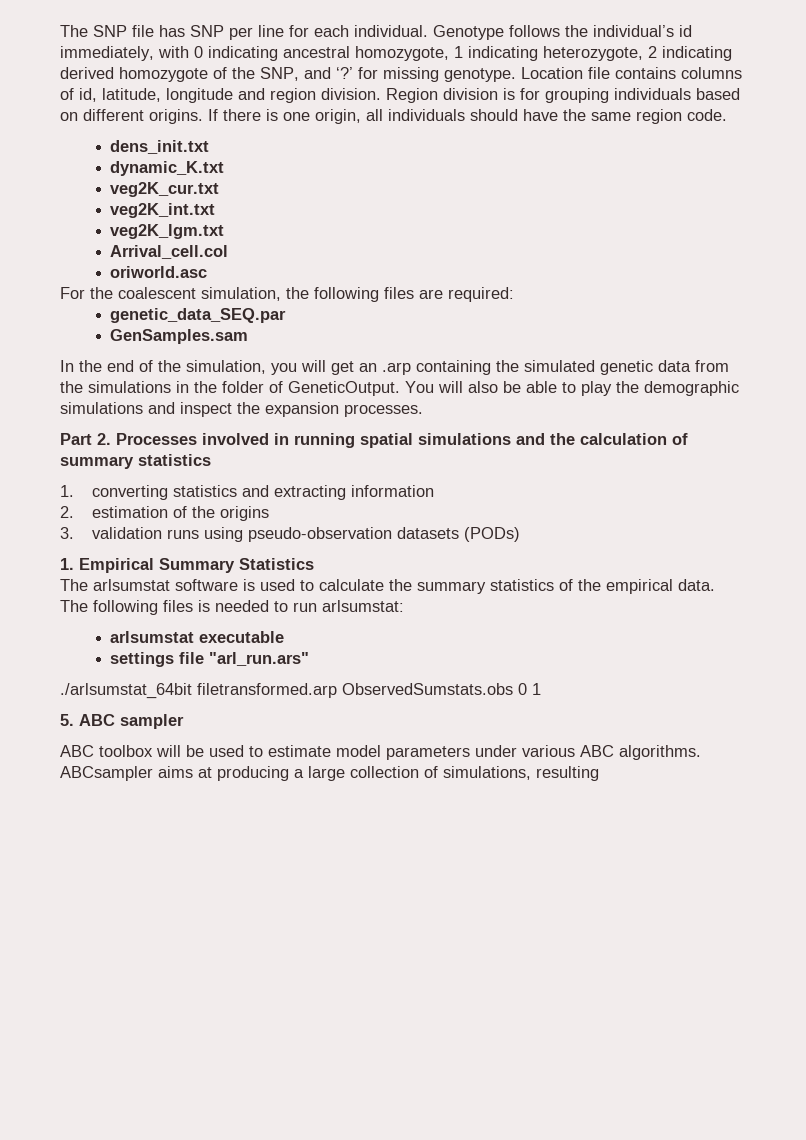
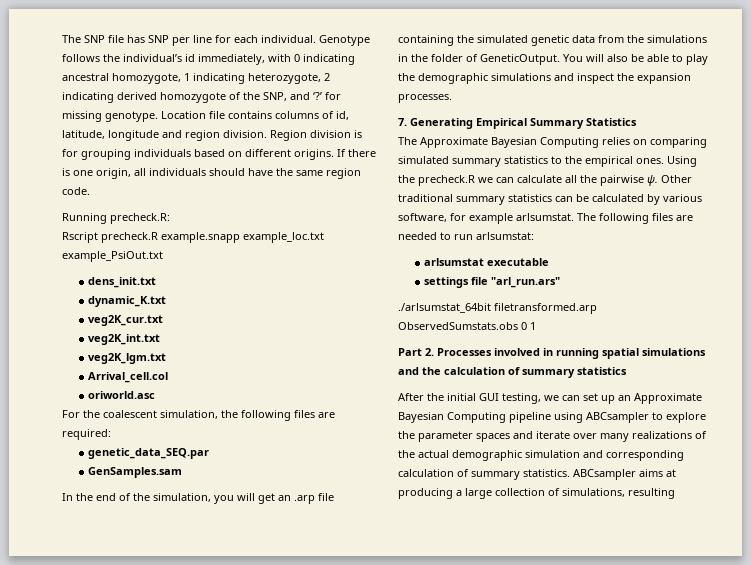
(727, 115) none -> [62,213,170,224] [62,232,324,243] [62,251,163,262] // Running precheck.R: // Rscript precheck.R example.snapp example_loc.txt example_PsiOut.txt
(411, 368) none -> [318,493,334,501] file
[60,433,688,448] [60,454,211,469] [60,485,435,500] [60,506,270,521] [60,527,521,542] [60,558,314,573] [60,579,573,594] Part 2. Processes involved in running spatial simulations and the calculation of summary statistics // 1. converting statistics and extracting information // 2. estimation of the origins // 3. validation runs using pseudo-observation datasets (PODs) // 1. Empirical Summary Statistics // The arlsumstat software is used to calculate the summary statistics of -> [398,118,637,129] [398,137,707,148] [398,156,562,167] 7. Generating Empirical Summary Statistics // The Approximate Bayesian Computing relies on comparing simulated summary statistics to
[678,579,715,591] data. -> [636,156,697,167] [398,175,692,186] [398,194,702,205] [398,213,574,224] ones. Using the precheck.R we can calculate all the pairwise ψ. Other traditional summary statistics can be calculated by various software, for example arlsumstat.
[198,600,210,612] is -> [676,215,693,221] are
[60,714,184,729] [60,745,701,760] 5. ABC sampler // ABC toolbox will be used to estimate model parameters under various ABC algorithms. -> [398,348,706,359] [398,367,627,378] [398,393,702,404] [398,412,706,423] [398,431,707,442] [398,450,684,461] [398,469,570,480] Part 2. Processes involved in running spatial simulations and the calculation of summary statistics // After the initial GUI testing, we can set up an Approximate Bayesian Computing pipeline using ABCsampler to explore the parameter spaces and iterate over many realizations of the actual demographic simulation and corresponding calculation of summary statistics.

